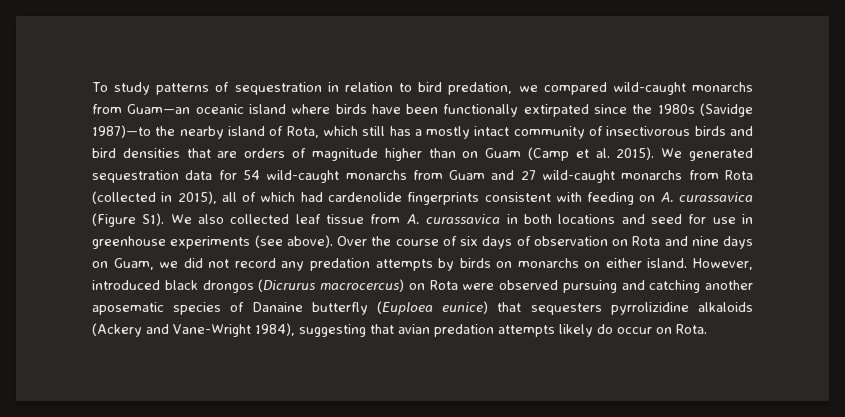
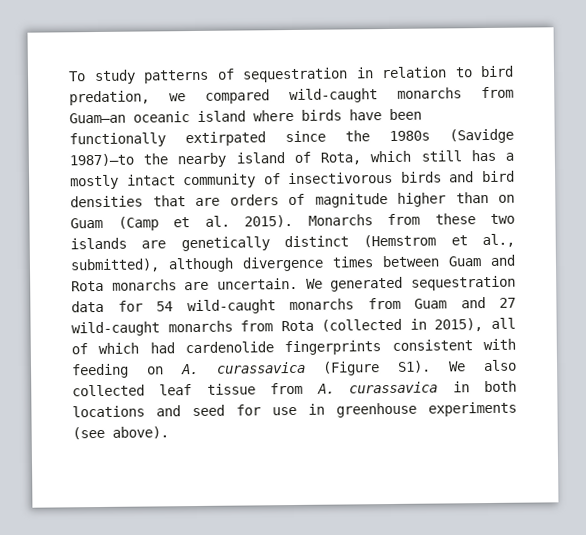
(655, 153) none -> [307,213,515,226] [70,233,515,252] [70,254,515,273] [71,277,298,292] Monarchs from these two islands are genetically distinct (Hemstrom et al., submitted), although divergence times between Guam and Rota monarchs are uncertain.
[337,236,753,249] [92,258,753,271] [92,279,753,293] [92,301,753,315] [92,323,707,337] Over the course of six days of observation on Rota and nine days on Guam, we did not record any predation attempts by birds on monarchs on either island. However, introduced black drongos (Dicrurus macrocercus) on Rota were observed pursuing and catching another aposematic species of Danaine butterfly (Euploea eunice) that sequesters pyrrolizidine alkaloids (Ackery and Vane-Wright 1984), suggesting that avian predation attempts likely do occur on Rota. -> (169, 432) none

